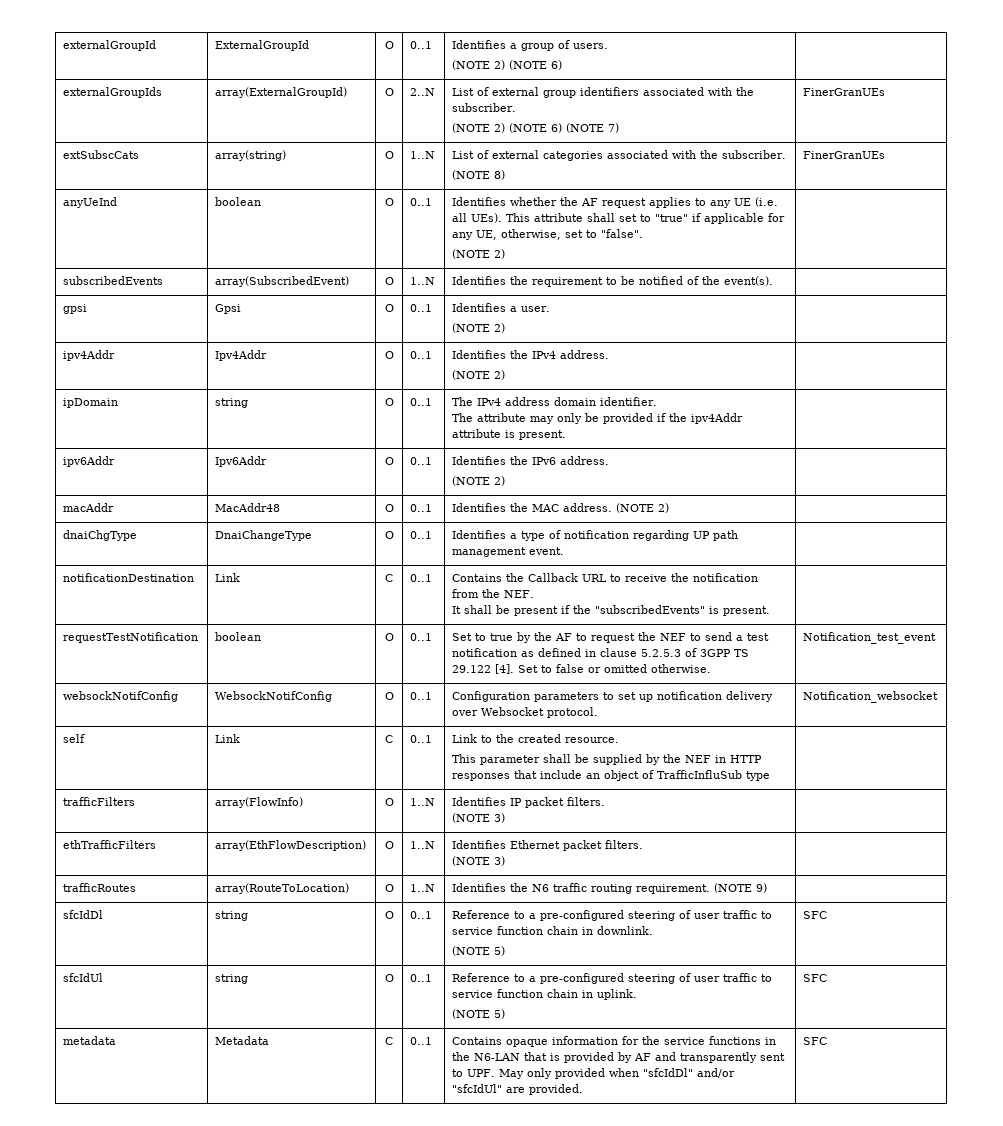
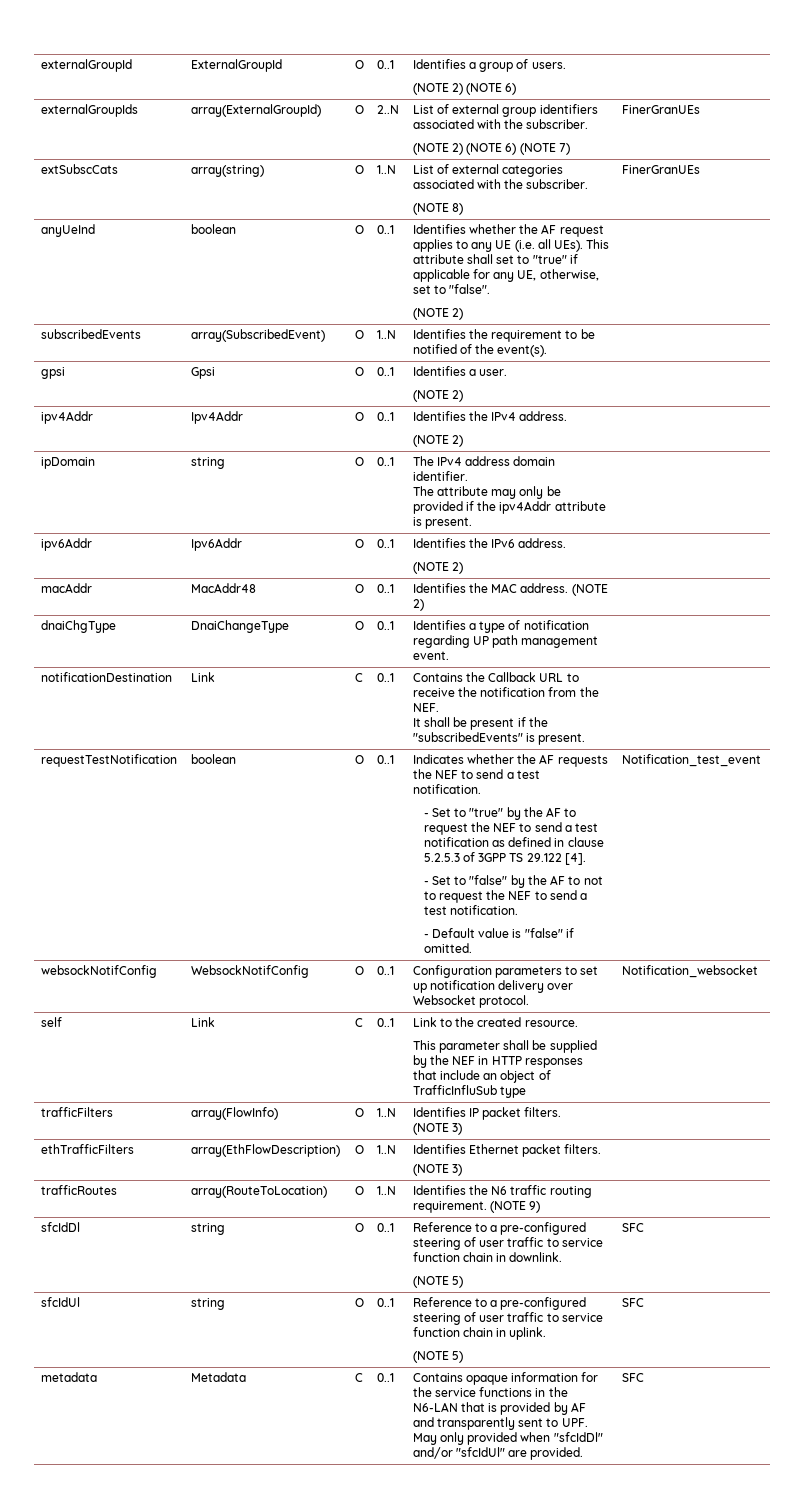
[452,633,514,641] Set to true -> [412,754,608,767] [412,769,540,779] [412,784,481,794] [423,808,504,817] Indicates whether the AF requests the NEF to send a test notification. // - Set to "true"
[518,664,712,673] Set to false or omitted otherwise. -> [423,875,603,888] [423,890,588,903] [423,905,518,915] [423,928,574,938] [423,943,472,953] // - Set to "false" by the AF to not to request the NEF to send a test notification. // - Default value is "false" if omitted.

